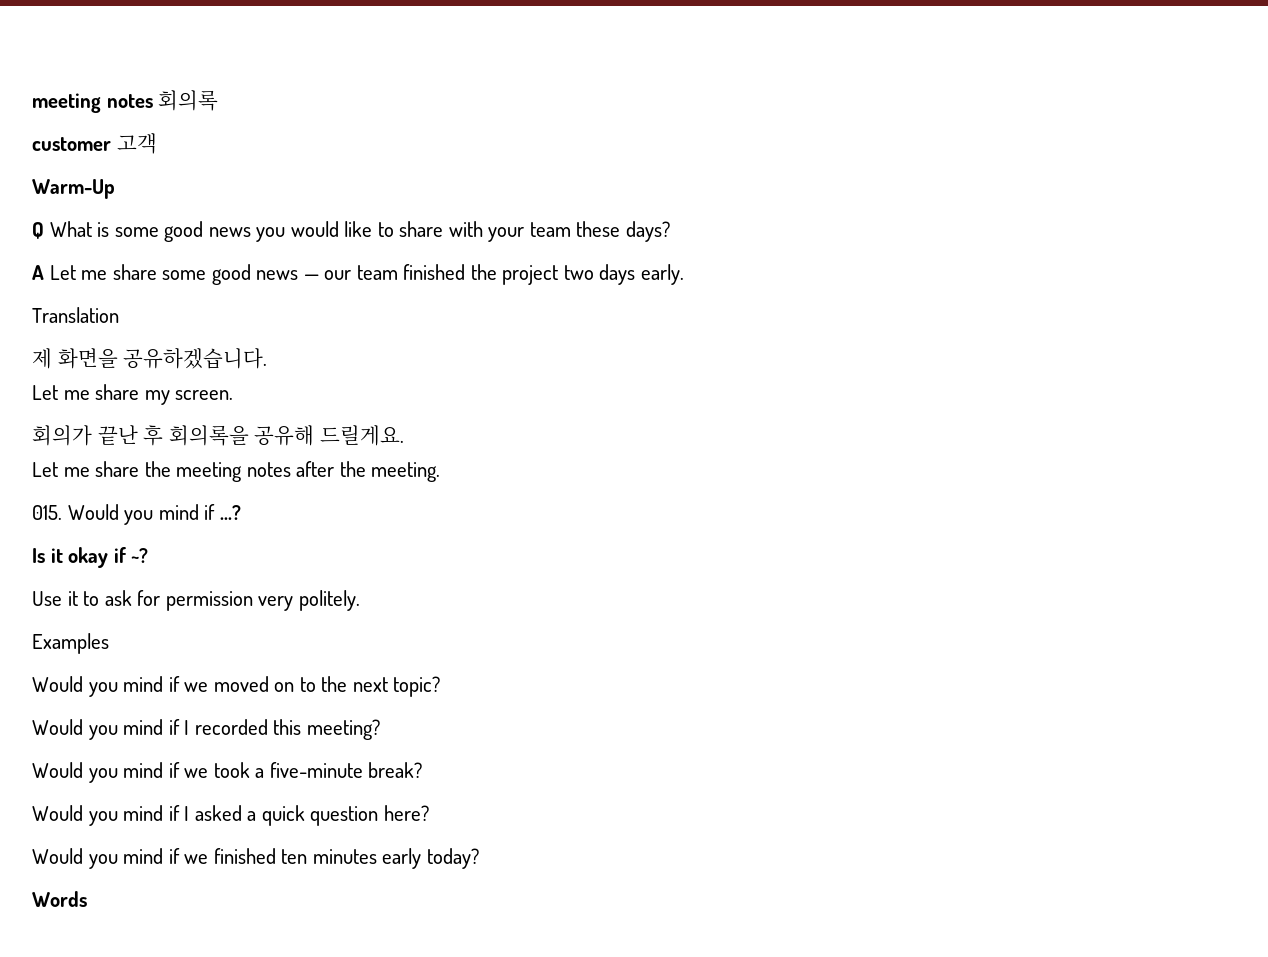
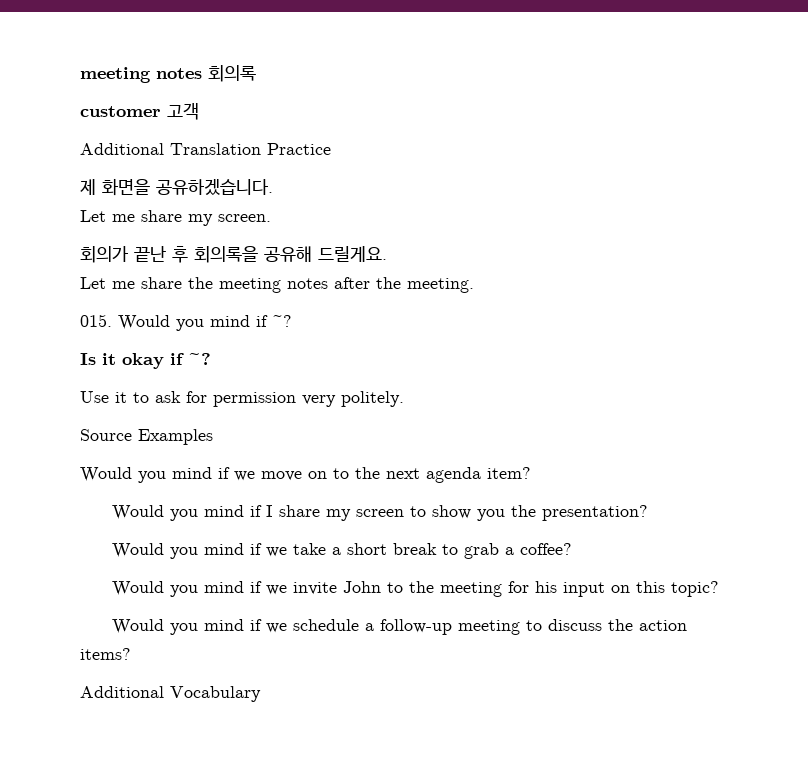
[32,179,115,199] [32,221,671,242] [32,264,685,285] Warm-Up // Q What is some good news you would like to share with your team these days? // A Let me share some good news — our team finished the project two days early. // -> [80,143,164,155] Additional
(119, 315) none -> [267,143,331,155] Practice
[219,505,241,520] ...? -> [272,315,292,327] ~?
(360, 600) none -> [80,429,132,441] Source
[213,676,269,692] moved -> [261,471,302,481] move
(388, 684) none -> [426,467,531,483] [111,505,648,521] [111,543,572,559] [111,581,665,597] agenda item? // Would you mind if I share my screen to show you the presentation? // Would you mind if we take a short break to grab a coffee? // Would you mind if we invite John to the meeting for his input on this
[184,719,380,740] [32,762,423,783] [32,805,429,826] [32,848,479,869] [32,891,87,907] I recorded this meeting? // Would you mind if we took a five-minute break? // Would you mind if I asked a quick question here? // Would you mind if we finished ten minutes early today? // Words -> [265,619,687,635] [80,648,131,660] [80,686,261,702] we schedule a follow-up meeting to discuss the action items? // Additional Vocabulary

